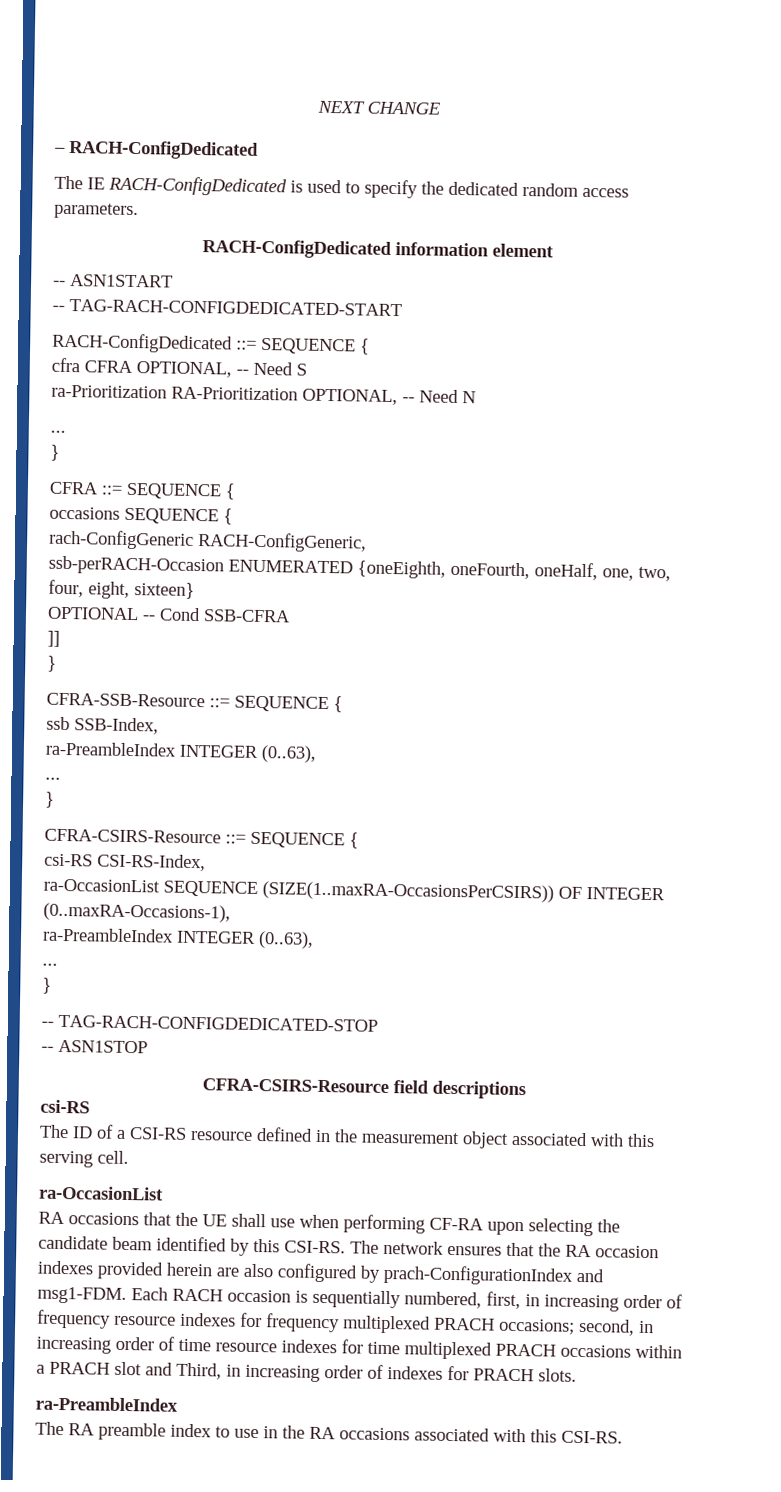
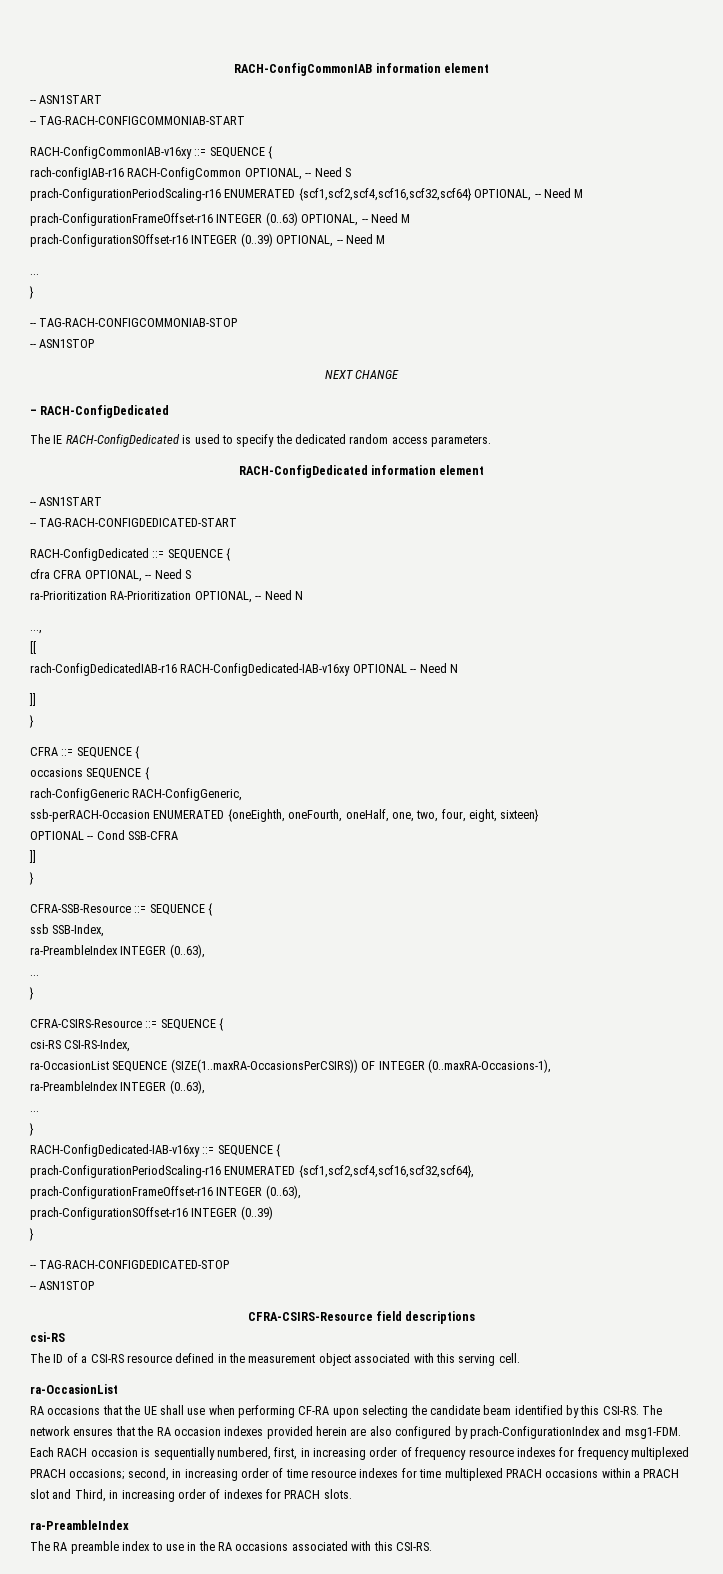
(317, 107) none -> [234,63,489,76] [30,95,103,104] [30,116,246,125] [30,146,273,159] [30,167,351,180] [30,188,584,201] [30,212,411,226] [30,233,386,247] [30,274,39,275] [29,286,34,299] [30,318,238,327] [30,339,95,348] RACH-ConfigCommonIAB information element // -- ASN1START // -- TAG-RACH-CONFIGCOMMONIAB-START // RACH-ConfigCommonIAB-v16xy ::= SEQUENCE { // rach-configIAB-r16 RACH-ConfigCommon OPTIONAL, -- Need S // prach-ConfigurationPeriodScaling-r16 ENUMERATED {scf1,scf2,scf4,scf16,scf32,scf64} OPTIONAL, -- Need M // prach-ConfigurationFrameOffset-r16 INTEGER (0..63) OPTIONAL, -- Need M // prach-ConfigurationSOffset-r16 INTEGER (0..39) OPTIONAL, -- Need M // ... // } // -- TAG-RACH-CONFIGCOMMONIAB-STOP // -- ASN1STOP //
[50,429,66,433] ... -> [30,630,42,634] [30,641,36,654] [30,663,458,676] [29,693,36,706] ..., // [[ // rach-ConfigDedicatedIAB-r16 RACH-ConfigDedicated-IAB-v16xy OPTIONAL -- Need N // ]]
(52, 985) none -> [30,1144,281,1157] [30,1165,474,1178] [30,1185,301,1199] [30,1206,273,1220] [29,1228,34,1241] // RACH-ConfigDedicated-IAB-v16xy ::= SEQUENCE { // prach-ConfigurationPeriodScaling-r16 ENUMERATED {scf1,scf2,scf4,scf16,scf32,scf64}, // prach-ConfigurationFrameOffset-r16 INTEGER (0..63), // prach-ConfigurationSOffset-r16 INTEGER (0..39) // }

